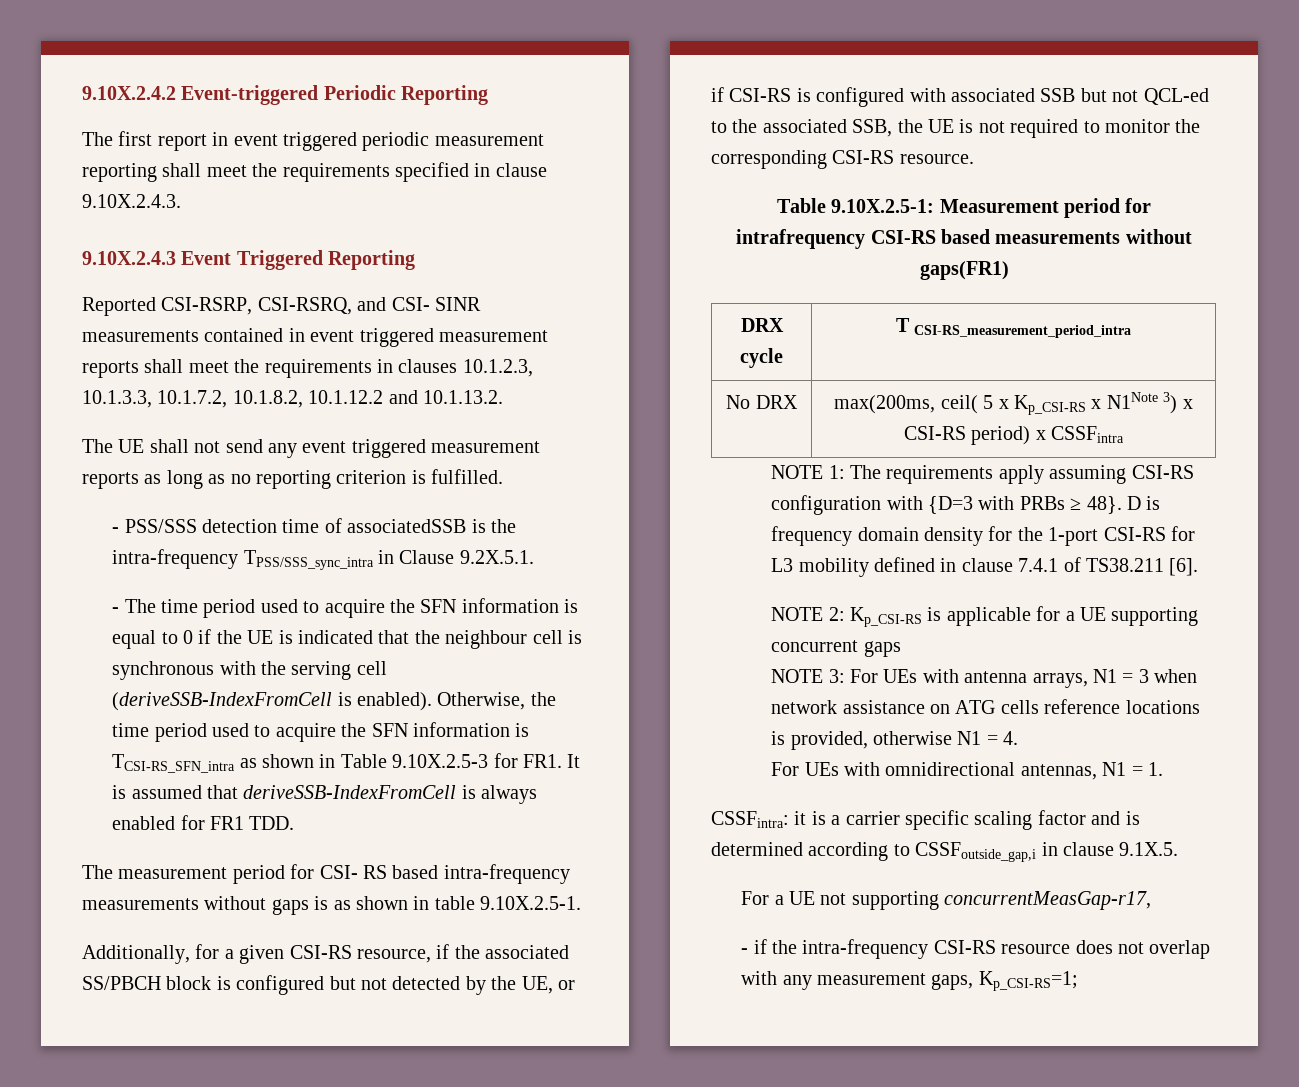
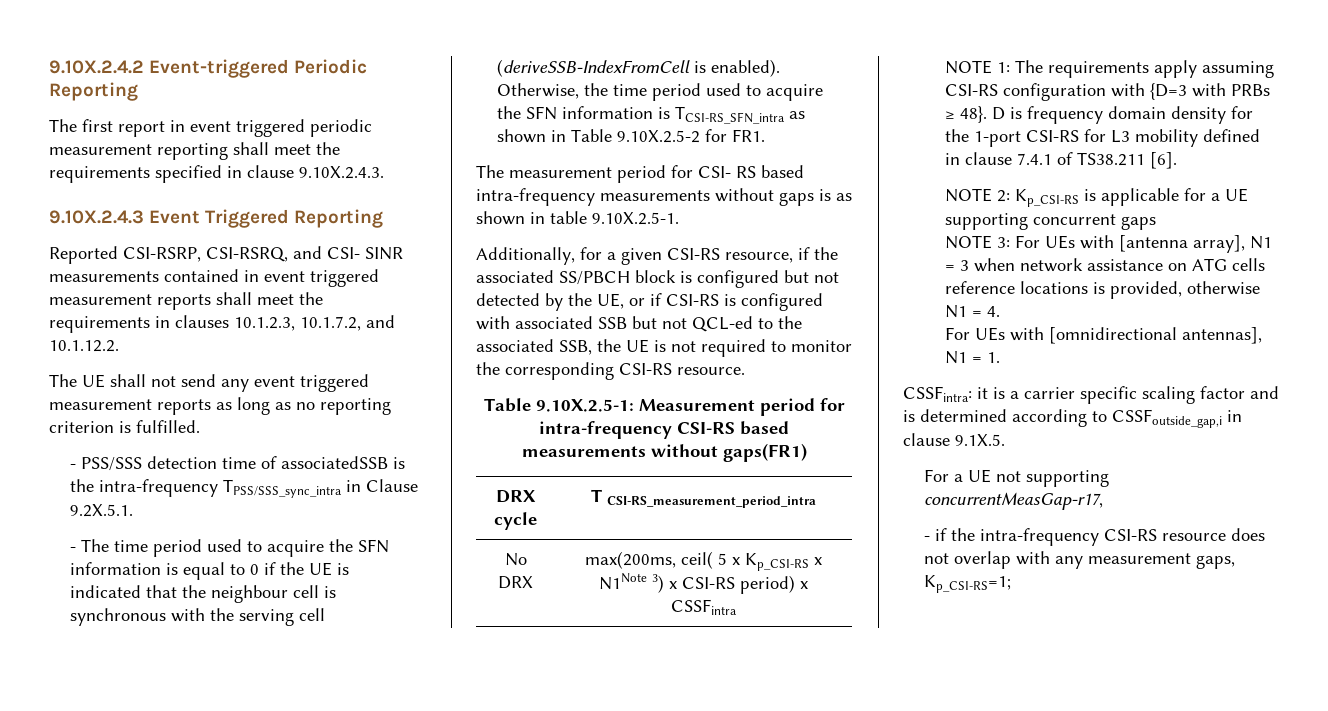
[82,390,503,408] 10.1.3.3, 10.1.7.2, 10.1.8.2, 10.1.12.2 and 10.1.13.2. -> [300,315,395,331] [49,340,119,352] 10.1.7.2, and 10.1.12.2.
[392,754,489,768] 9.10X.2.5-3 -> [617,130,701,143] 9.10X.2.5-2
[567,754,581,768] [112,785,538,804] [112,815,295,830] It is assumed that deriveSSB-IndexFromCell is always enabled for FR1 TDD. -> (766, 135) none
[736,229,866,249] intrafrequency -> [539,421,672,439] intra-frequency
[964,671,1088,688] antenna arrays, -> [1119,235,1246,253] [antenna array],
[885,762,1097,780] omnidirectional antennas, -> [1049,327,1263,344] [omnidirectional antennas],

